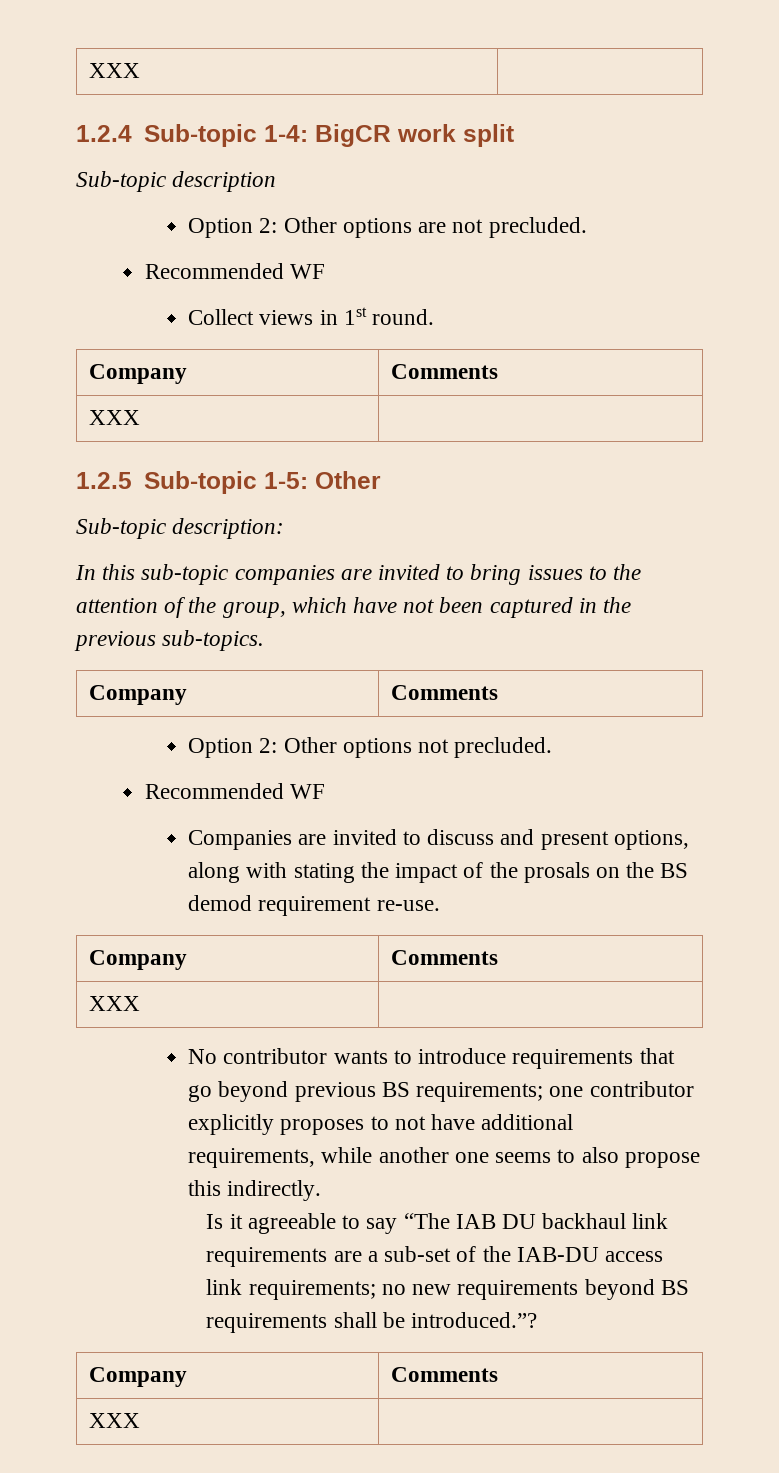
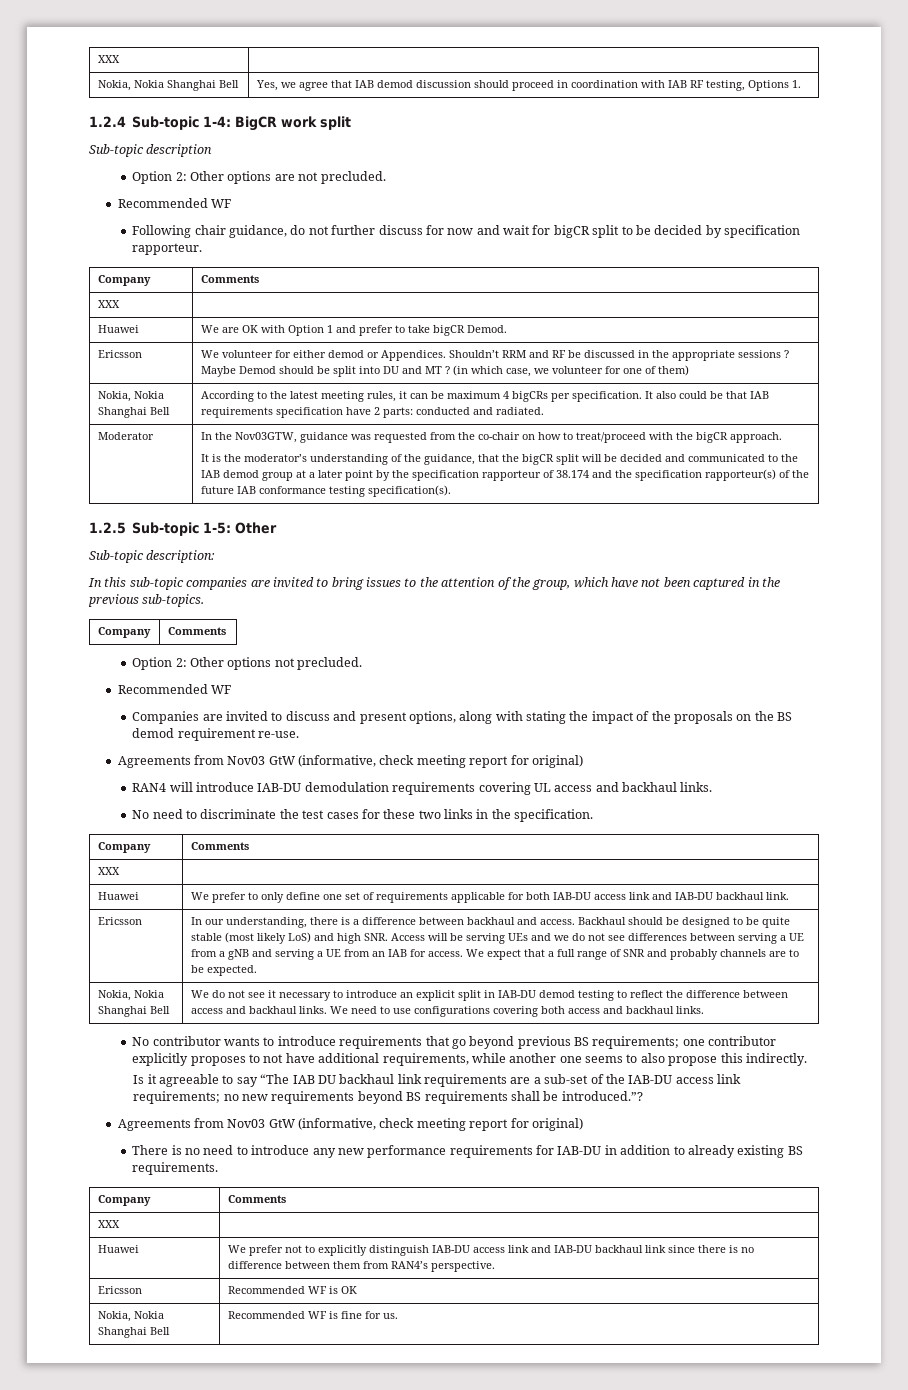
[89,63,141,78] XXX | -> [97,55,120,63] [97,80,239,91] [255,80,801,91] XXX | // Nokia, Nokia Shanghai Bell | Yes, we agree that IAB demod discussion should proceed in coordination with IAB RF testing, Options 1.
[188,307,435,325] [89,364,188,384] [391,364,499,379] [89,410,141,425] Collect views in 1st round. // Company | Comments // XXX | -> [132,225,801,238] [132,243,203,255] [97,275,151,286] [200,275,259,283] [97,300,120,308] [97,325,139,333] [200,325,507,336] [97,350,142,358] [200,350,789,361] [200,365,689,377] [97,391,164,402] [97,407,170,418] [200,391,769,402] [200,407,544,418] [97,432,154,440] [200,432,782,443] [200,454,798,465] [200,469,809,481] [200,485,451,497] Following chair guidance, do not further discuss for now and wait for bigCR split to be decided by specification rapporteur. // Company | Comments // XXX | // Huawei | We are OK with Option 1 and prefer to take bigCR Demod. // Ericsson | We volunteer for either demod or Appendices. Shouldn’t RRM and RF be discussed in the appropriate sessions ? Maybe Demod should be split into DU and MT ? (in which case, we volunteer for one of them) // Nokia, Nokia Shanghai Bell | According to the latest meeting rules, it can be maximum 4 bigCRs per specification. It also could be that IAB requirements specification have 2 parts: conducted and radiated. // Moderator | In the Nov03GTW, guidance was requested from the co-chair on how to treat/proceed with the bigCR approach. // It is the moderator’s understanding of the guidance, that the bigCR split will be decided and communicated to the IAB demod group at a later point by the specification rapporteur of 38.174 and the specification rapporteur(s) of the future IAB conformance testing specification(s).
[523,862,590,883] prosals -> [673,711,733,724] proposals
[89,950,188,970] [391,950,499,965] [89,996,141,1011] // Company | Comments // XXX | -> [117,755,583,768] [132,782,713,795] [132,809,594,822] [97,842,151,853] [190,842,249,850] [97,867,120,875] [97,892,139,900] [190,892,789,903] [97,917,142,925] [190,917,790,928] [190,932,804,944] [190,949,799,960] [190,965,257,976] [97,990,164,1001] [97,1006,170,1017] [190,990,788,1001] [190,1006,704,1017] // Agreements from Nov03 GtW (informative, check meeting report for original) // RAN4 will introduce IAB-DU demodulation requirements covering UL access and backhaul links. // No need to discriminate the test cases for these two links in the specification. // Company | Comments // XXX | // Huawei | We prefer to only define one set of requirements applicable for both IAB-DU access link and IAB-DU backhaul link. // Ericsson | In our understanding, there is a difference between backhaul and access. Backhaul should be designed to be quite stable (most likely LoS) and high SNR. Access will be serving UEs and we do not see differences between serving a UE from a gNB and serving a UE from an IAB for access. We expect that a full range of SNR and probably channels are to be expected. // Nokia, Nokia Shanghai Bell | We do not see it necessary to introduce an explicit split in IAB-DU demod testing to reflect the difference between access and backhaul links. We need to use configurations covering both access and backhaul links.
[89,1367,188,1387] [391,1367,499,1382] [89,1413,141,1428] // Company | Comments // XXX | -> [117,1118,583,1131] [132,1145,803,1158] [132,1162,219,1175] [97,1195,151,1206] [227,1195,286,1203] [97,1220,120,1228] [97,1245,139,1253] [227,1245,754,1256] [227,1261,495,1272] [97,1286,142,1294] [227,1286,357,1294] [97,1311,164,1322] [97,1327,170,1338] [227,1311,398,1319] // Agreements from Nov03 GtW (informative, check meeting report for original) // There is no need to introduce any new performance requirements for IAB-DU in addition to already existing BS requirements. // Company | Comments // XXX | // Huawei | We prefer not to explicitly distinguish IAB-DU access link and IAB-DU backhaul link since there is no difference between them from RAN4’s perspective. // Ericsson | Recommended WF is OK // Nokia, Nokia Shanghai Bell | Recommended WF is fine for us.

